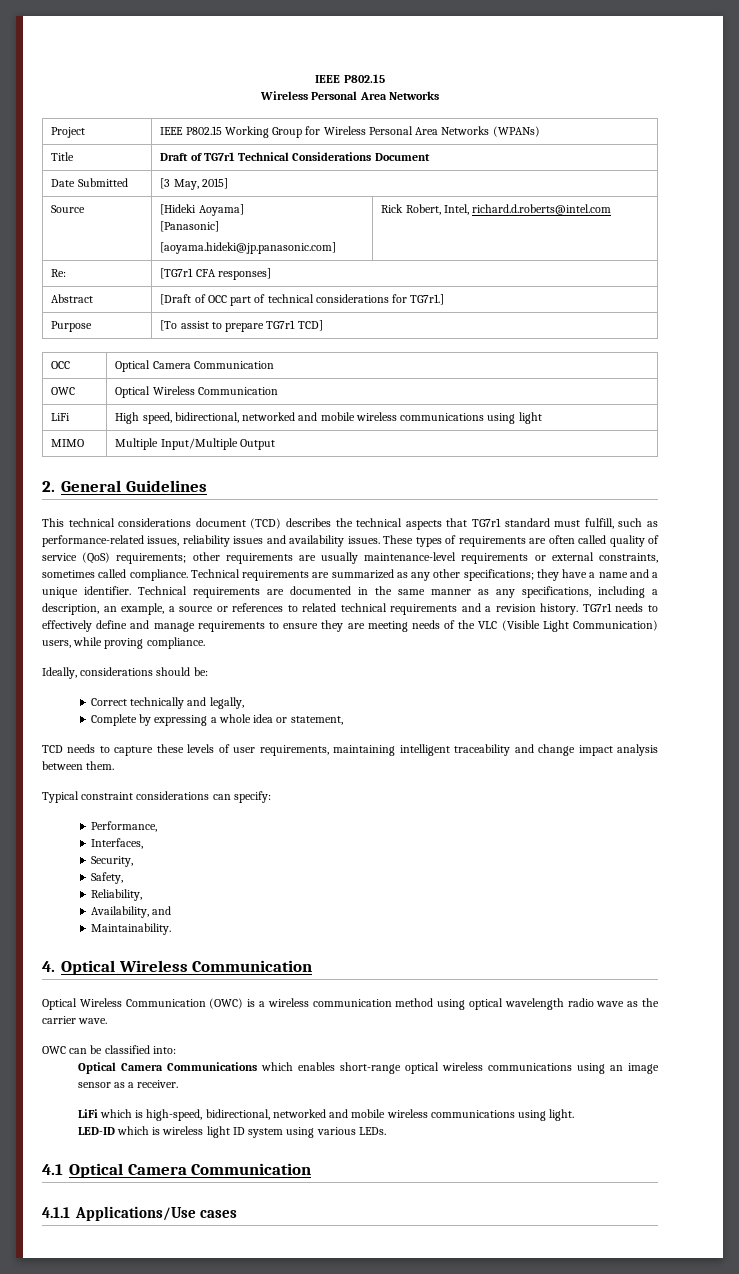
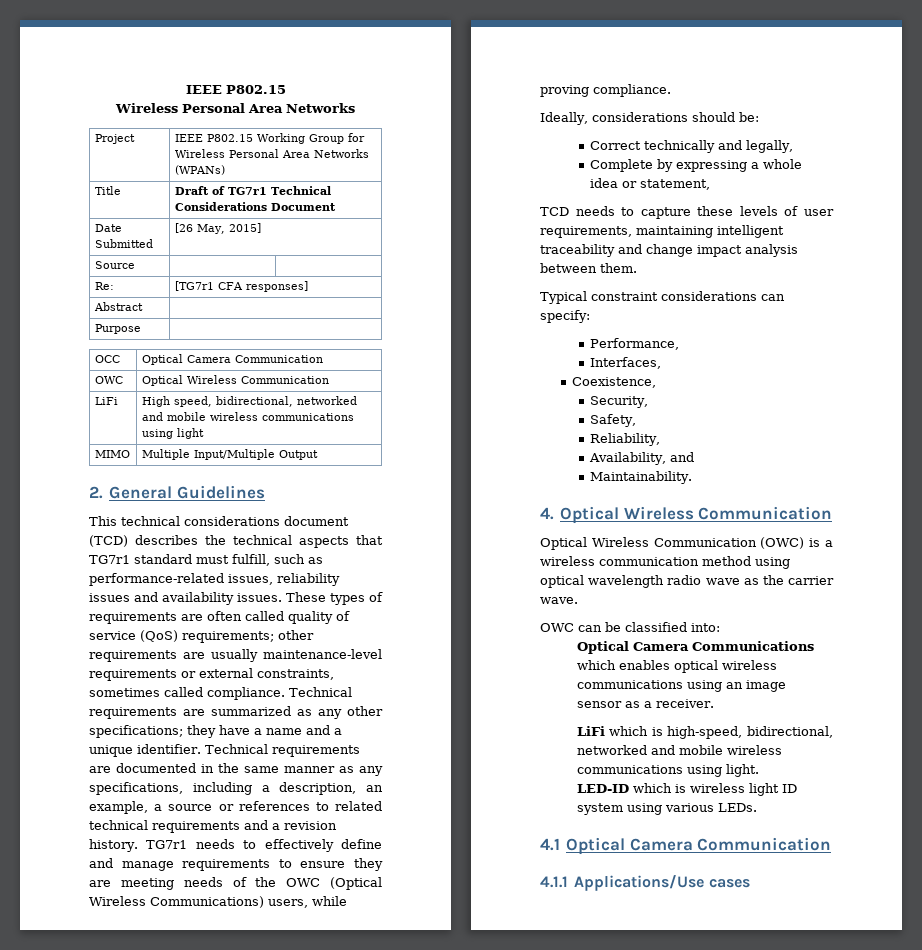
[160,178,171,189] [3 -> [174,223,193,233] [26
[160,204,244,216] [160,221,220,232] [160,242,337,254] [381,204,612,215] [Hideki Aoyama] // [Panasonic] // [aoyama.hideki@jp.panasonic.com] | Rick Robert, Intel, richard.d.roberts@intel.com -> (135, 265) |
[160,294,445,306] [51,321,93,332] [160,320,323,332] [Draft of OCC part of technical considerations for TG7r1.] // Purpose | [To assist to prepare TG7r1 TCD] -> [94,324,141,334] // Purpose |
[478,620,658,632] VLC (Visible Light Communication) -> [286,877,382,890] [89,896,264,908] OWC (Optical Wireless Communications)
(143, 843) none -> [572,377,657,388] // Coexistence,
[339,1062,401,1074] short-range -> (670, 665) none

